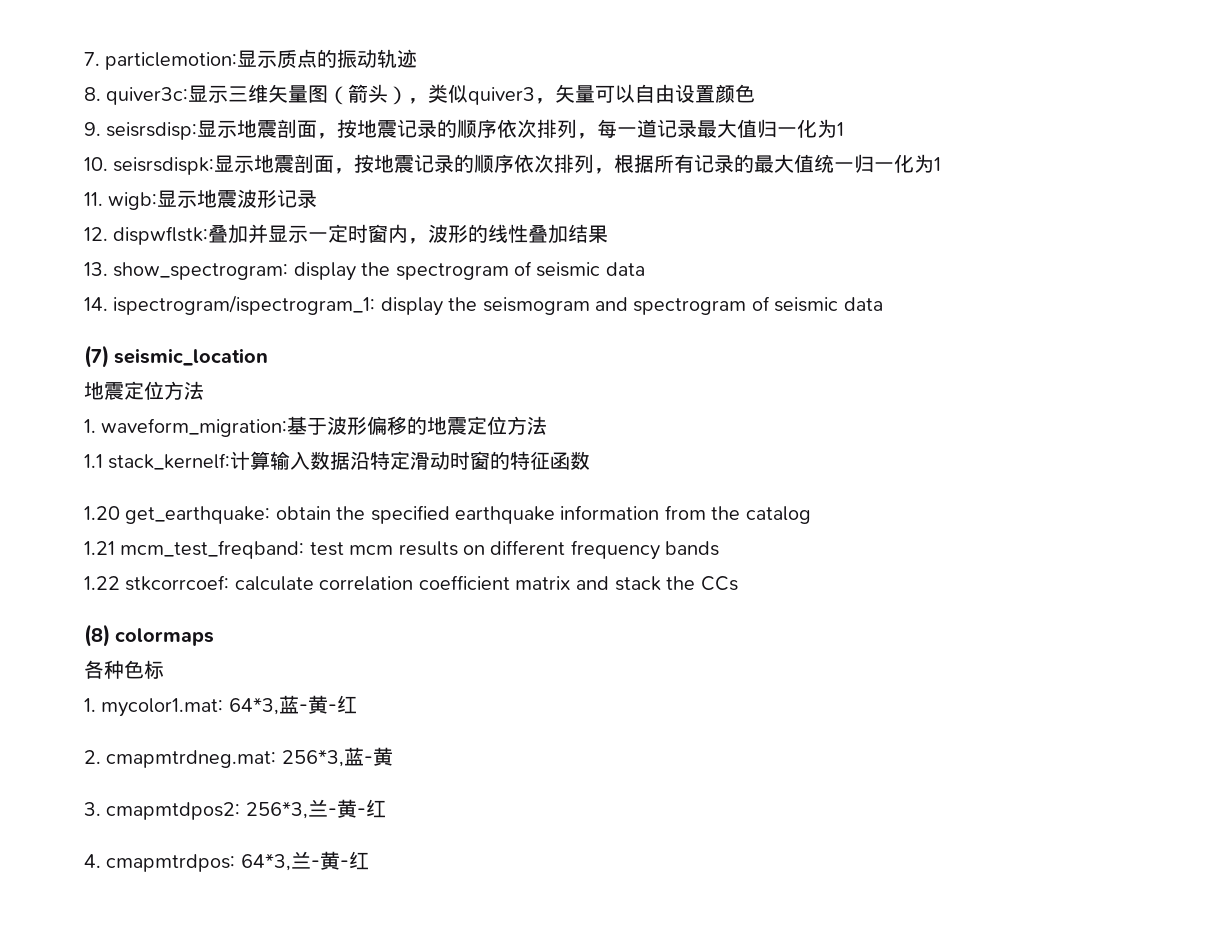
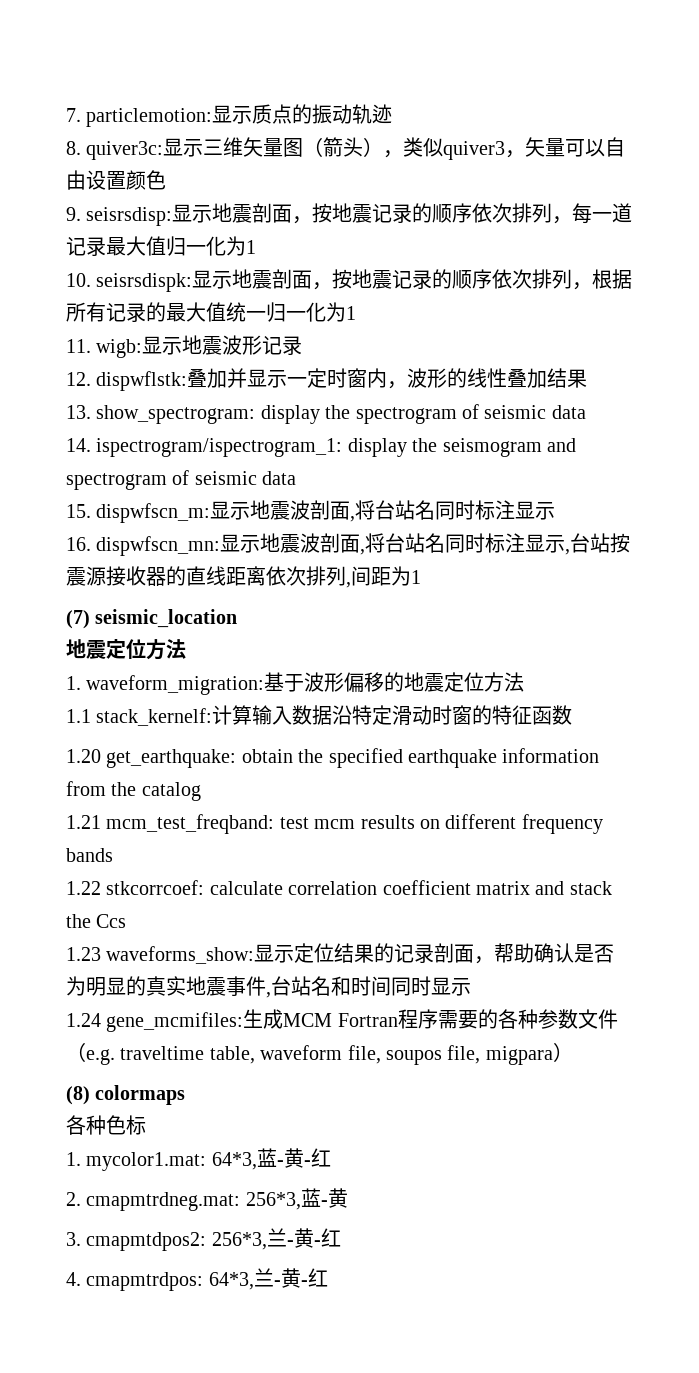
(883, 304) none -> [66,500,556,523] [66,533,631,556] [66,566,421,588] // 15. dispwfscn_m:显示地震波剖面,将台站名同时标注显示 // 16. dispwfscn_mn:显示地震波剖面,将台站名同时标注显示,台站按震源接收器的直线距离依次排列,间距为1
[700,576,738,591] CCs -> [96,914,127,928] [66,943,615,964] [66,976,471,998] [66,1009,618,1032] [66,1042,573,1065] Ccs // 1.23 waveforms_show:显示定位结果的记录剖面，帮助确认是否为明显的真实地震事件,台站名和时间同时显示 // 1.24 gene_mcmifiles:生成MCM Fortran程序需要的各种参数文件（e.g. traveltime table, waveform file, soupos file, migpara）

